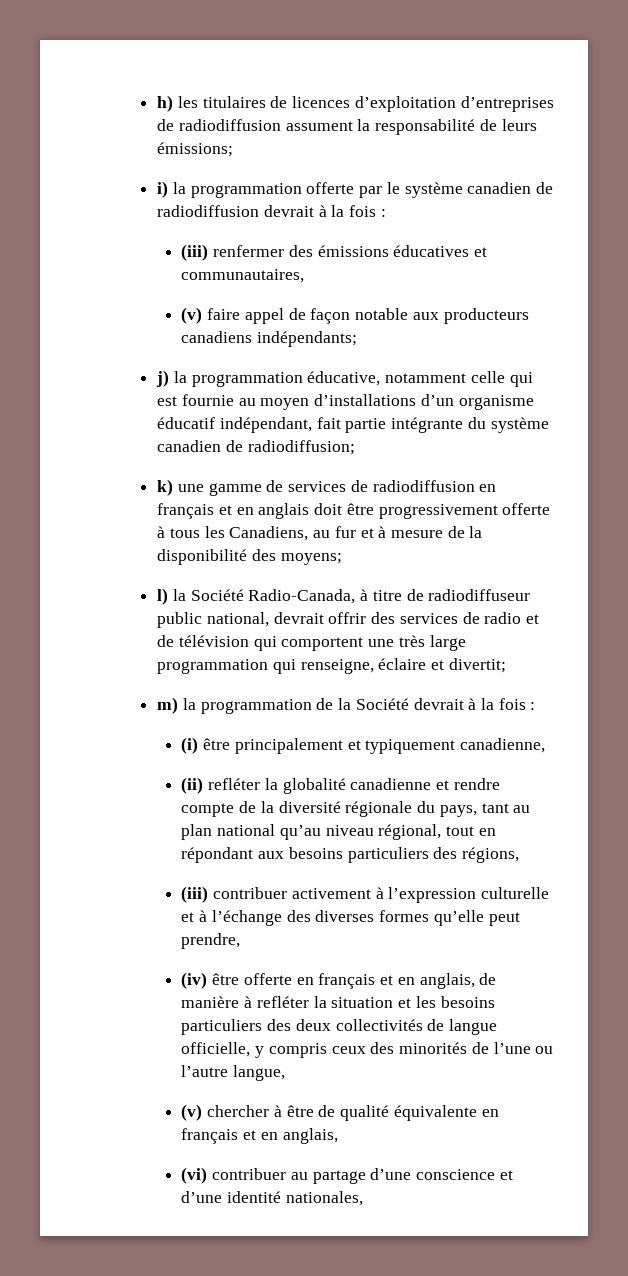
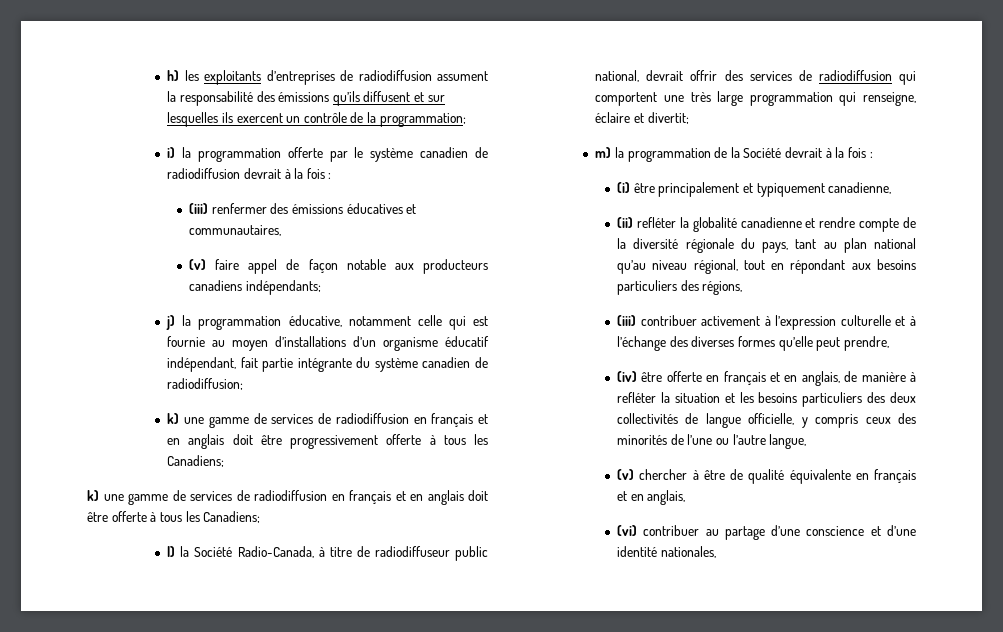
[202,96,456,112] titulaires de licences d’exploitation -> [204,70,262,85] exploitants
[479,119,537,131] [157,142,234,157] de leurs émissions; -> [256,91,445,106] [167,112,466,127] des émissions qu’ils diffusent et sur lesquelles ils exercent un contrôle de la programmation;
[229,526,483,541] [157,549,342,565] Canadiens, au fur et à mesure de la disponibilité des moyens; -> [167,455,225,467] [87,490,488,505] [87,511,261,523] Canadiens; // k) une gamme de services de radiodiffusion en français et en anglais doit être offerte à tous les Canadiens;
[484,612,539,624] [157,635,249,647] radio et de télévision -> [818,70,892,81] radiodiffusion

